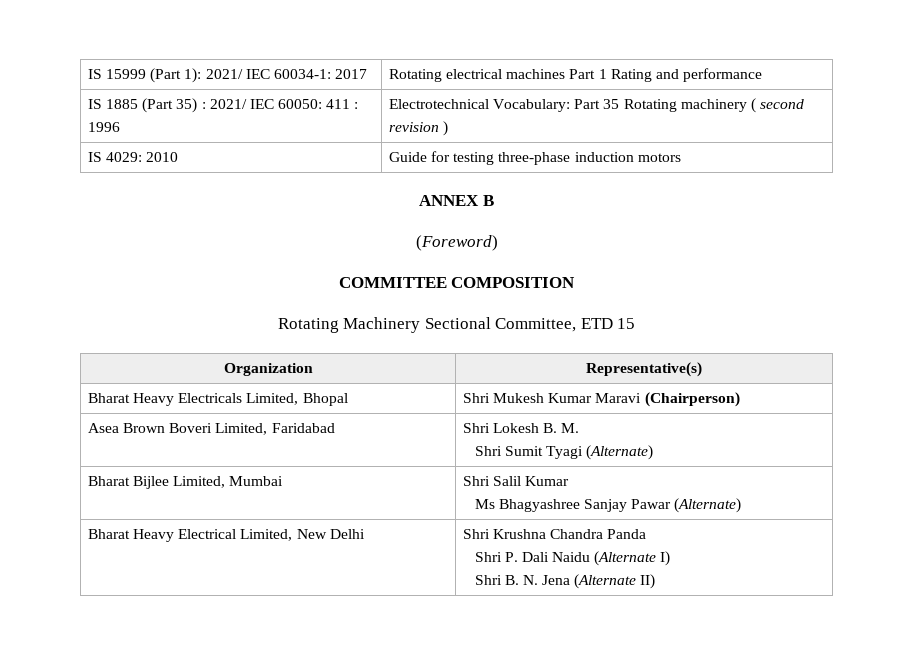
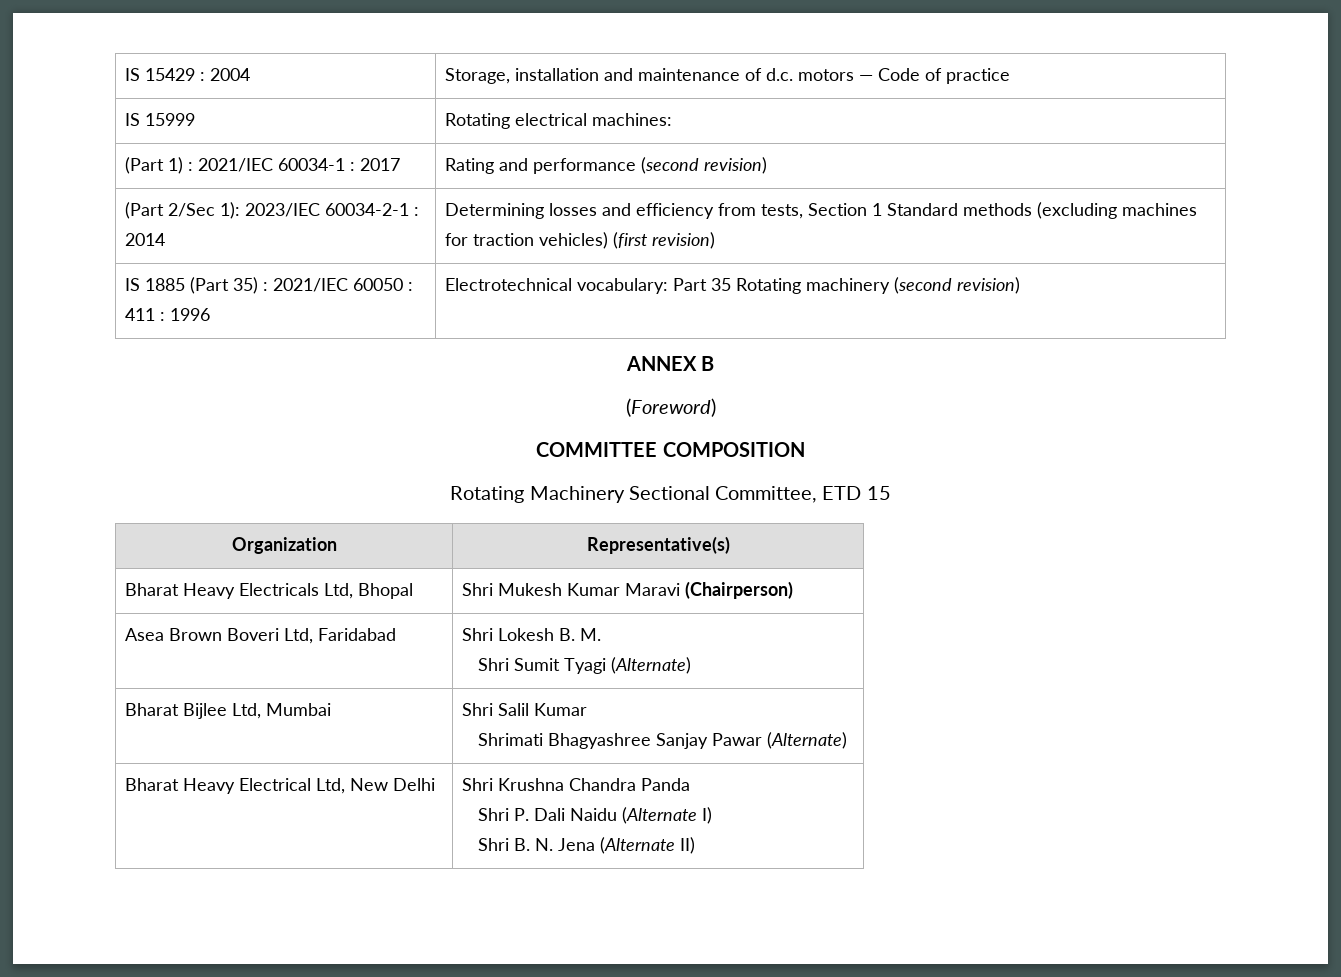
[87,68,368,83] [388,68,763,82] IS 15999 (Part 1): 2021/ IEC 60034-1: 2017 | Rotating electrical machines Part 1 Rating and performance -> [125,68,251,81] [445,68,1011,84] [125,113,196,126] [445,113,673,129] [125,157,401,174] [445,157,768,174] [125,202,420,219] [125,233,166,246] [445,202,1198,219] [445,232,716,249] IS 15429 : 2004 | Storage, installation and maintenance of d.c. motors — Code of practice // IS 15999 | Rotating electrical machines: // (Part 1) : 2021/IEC 60034-1 : 2017 | Rating and performance (second revision) // (Part 2/Sec 1): 2023/IEC 60034-2-1 : 2014 | Determining losses and efficiency from tests, Section 1 Standard methods (excluding machines for traction vehicles) (first revision)
[209,99,323,109] 2021/ IEC 60050: -> [273,278,414,292] 2021/IEC 60050 :
[492,99,570,112] Vocabulary: -> [577,278,669,294] vocabulary:
[750,98,805,113] [388,121,448,136] [87,152,179,162] [388,151,681,165] ( second revision ) // IS 4029: 2010 | Guide for testing three-phase induction motors -> [894,277,1021,294] (second revision)
[246,393,299,405] Limited, -> [324,583,354,599] Ltd,
[215,423,268,435] Limited, -> [284,628,314,644] Ltd,
[173,476,226,488] Limited, -> [232,703,262,719] Ltd,
[474,499,495,509] Ms -> [478,733,544,746] Shrimati
[240,529,293,541] Limited, -> [316,778,346,794] Ltd,

